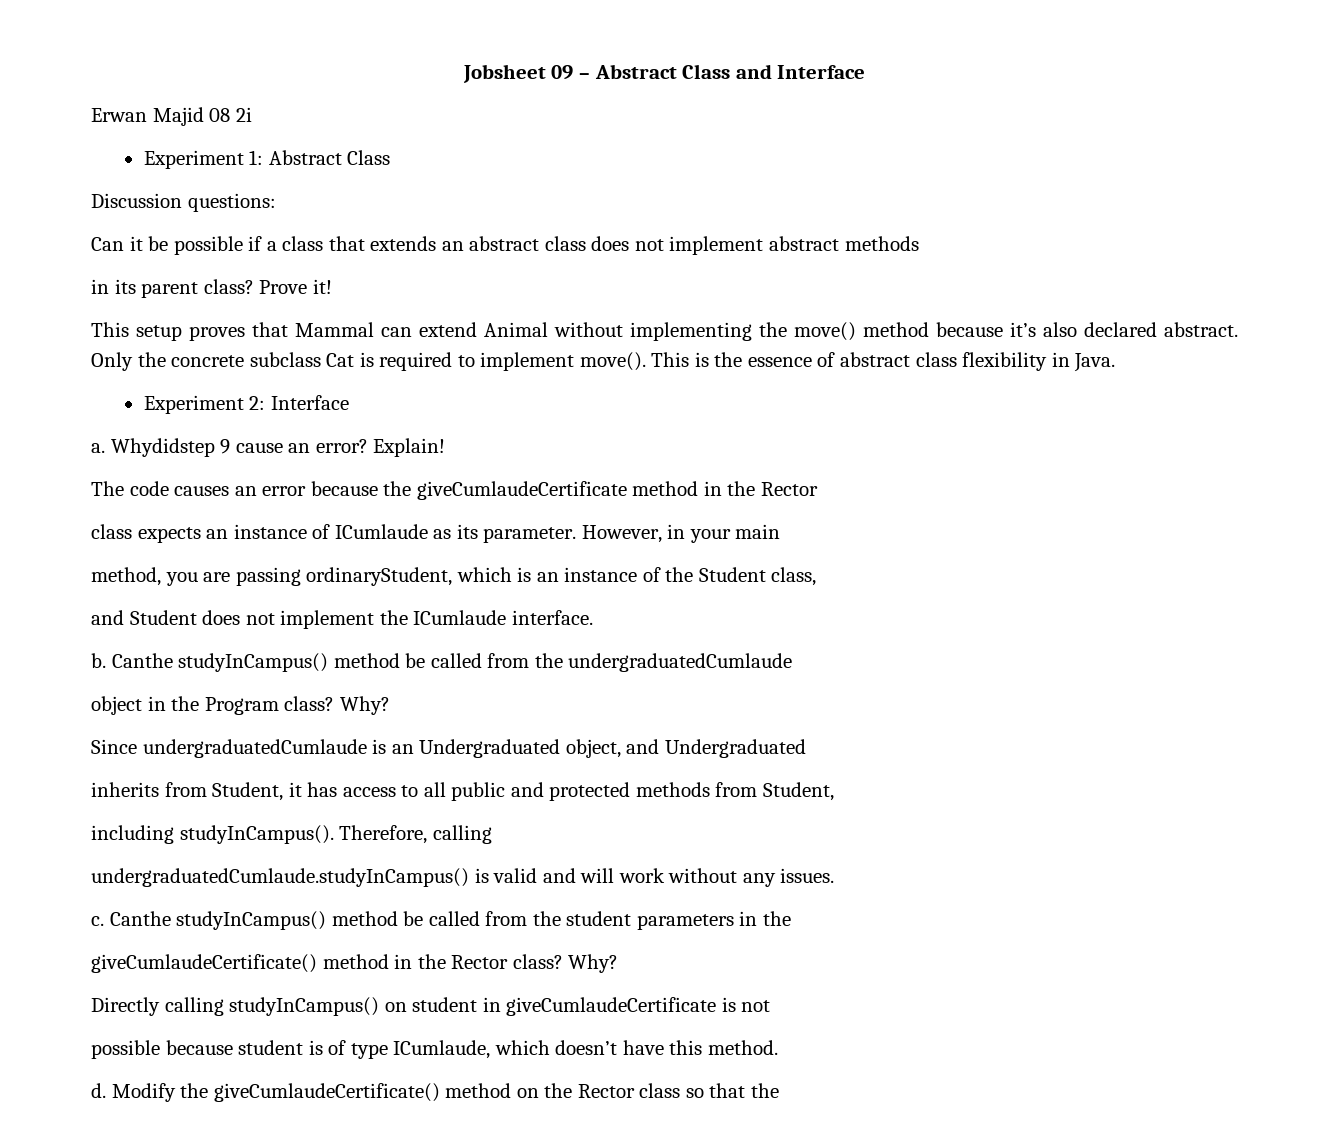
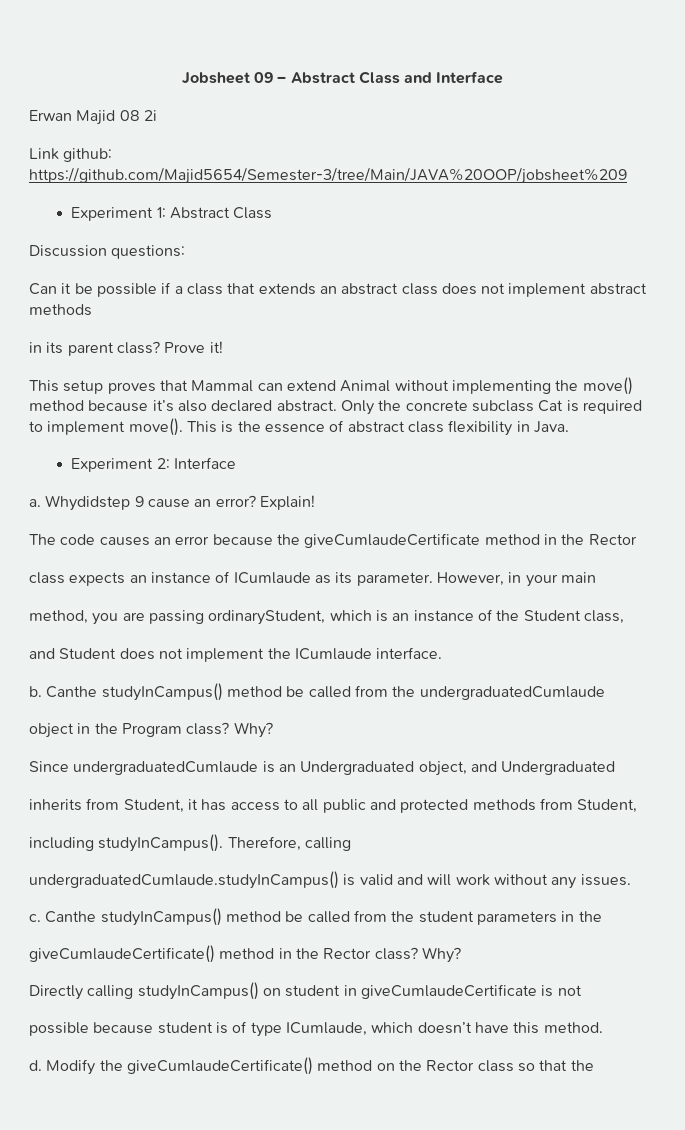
(252, 114) none -> [29,148,113,162] [29,167,627,184] // Link github: https://github.com/Majid5654/Semester-3/tree/Main/JAVA%20OOP/jobsheet%209

